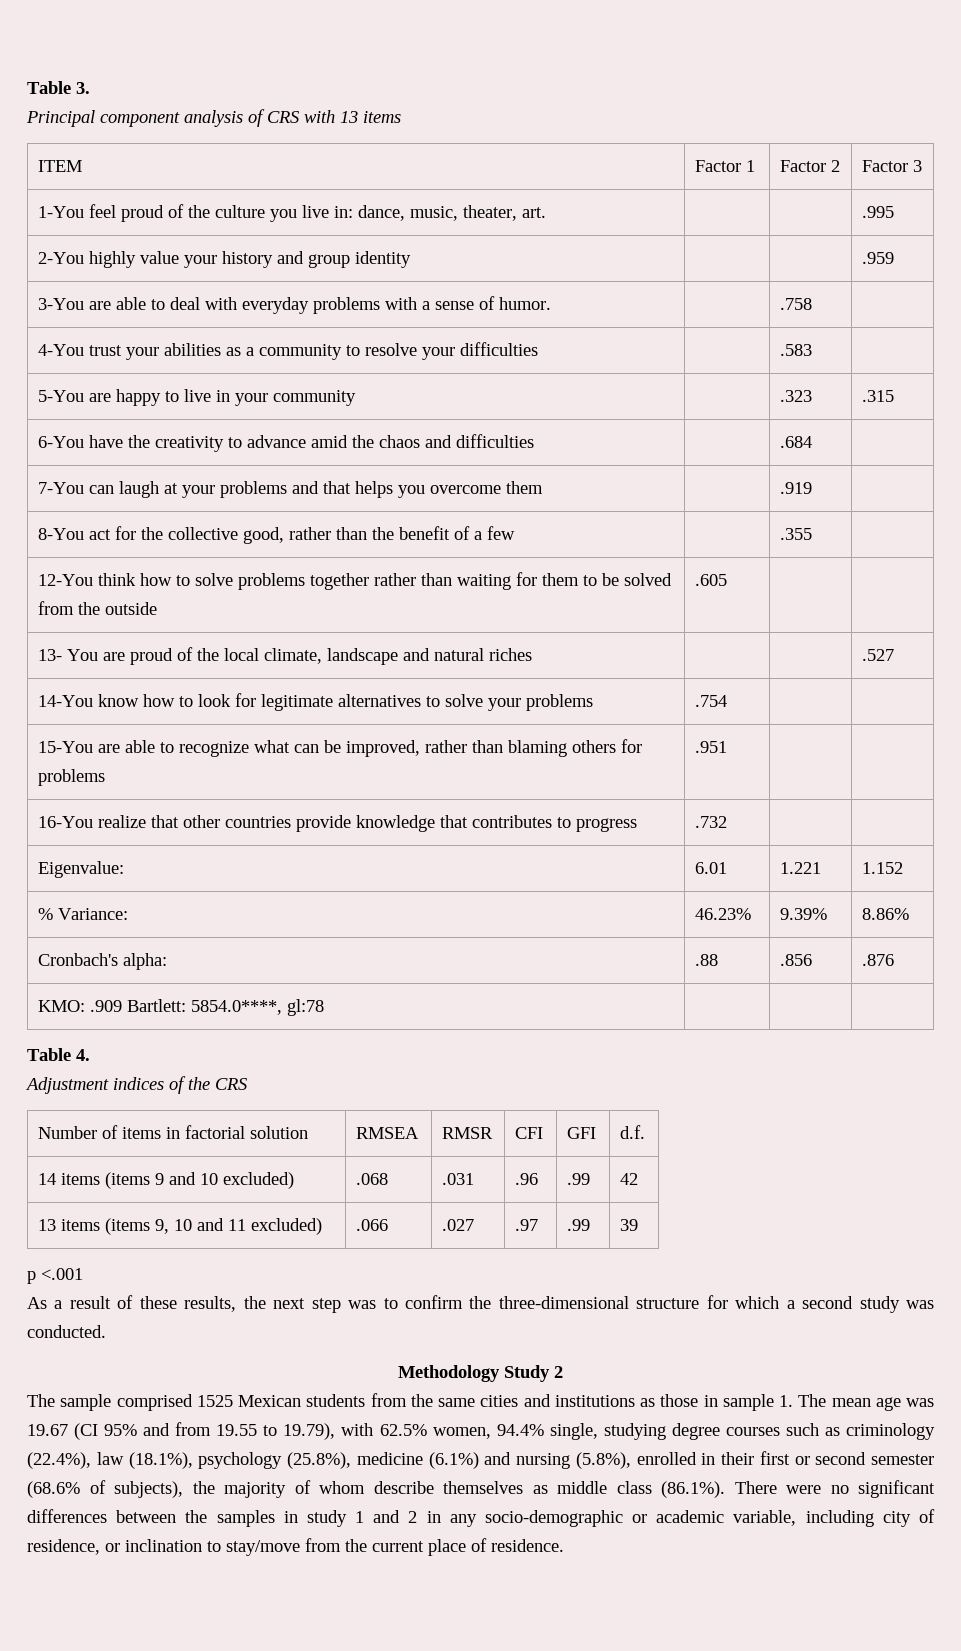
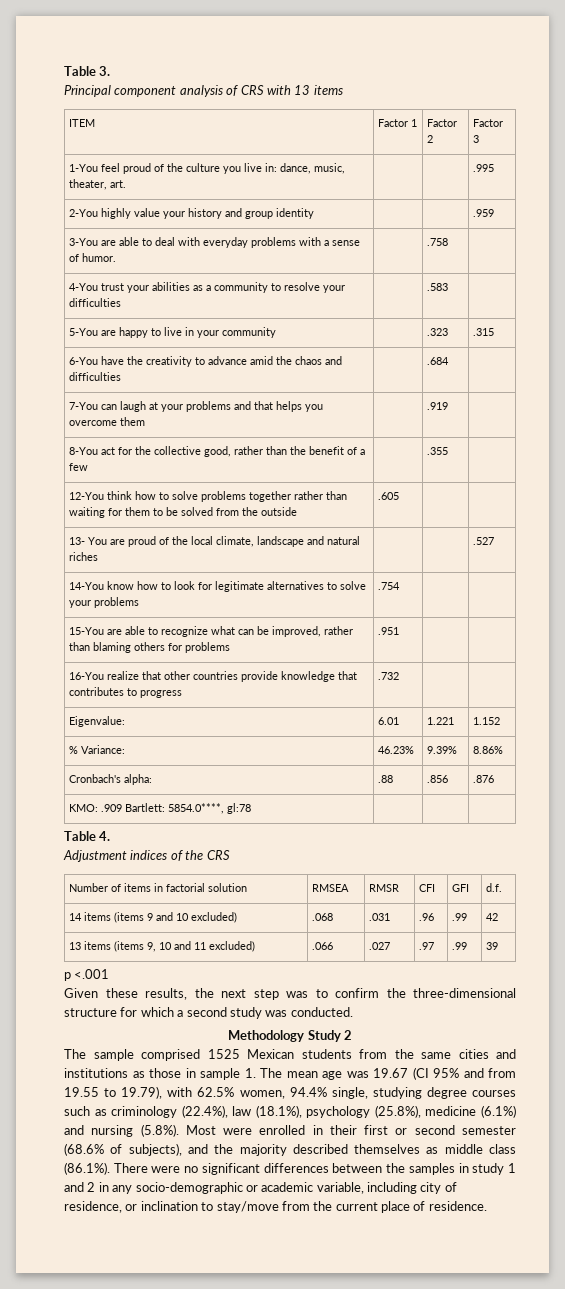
[27,1295,134,1309] As a result of -> [64,988,98,998] Given
[575,1452,631,1469] (5.8%), -> [140,1124,253,1137] (5.8%). Most were
(183, 1489) none -> [187,1144,208,1154] and
[294,1480,434,1494] of whom describe -> [292,1144,348,1154] described

